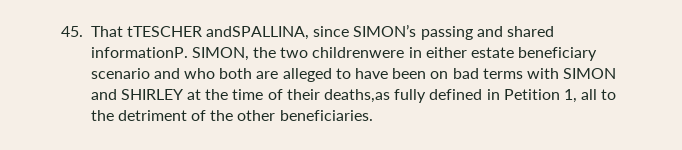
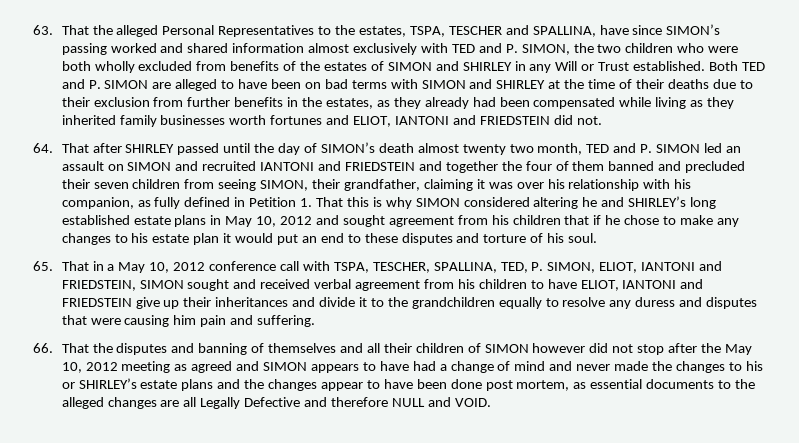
[61,26,310,40] 45. That tTESCHER andSPALLINA, -> [33,25,629,37] 63. That the alleged Personal Representatives to the estates, TSPA, TESCHER and SPALLINA, have
(473, 33) none -> [110,43,157,53] worked
[90,47,598,61] [90,68,253,79] informationP. SIMON, the two childrenwere in either estate beneficiary scenario and who both -> [232,43,739,55] [61,61,765,73] [61,79,149,89] information almost exclusively with TED and P. SIMON, the two children who were both wholly excluded from benefits of the estates of SIMON and SHIRLEY in any Will or Trust established. Both TED and P. SIMON
[324,89,617,103] [90,110,373,121] deaths,as fully defined in Petition 1, all to the detriment of the other beneficiaries. -> [667,79,753,89] [61,97,735,109] [61,115,602,127] [33,142,741,155] [61,161,746,173] [61,179,692,191] [61,196,717,209] [61,215,739,227] [61,233,598,245] [33,261,723,273] [61,279,704,291] [61,297,758,309] [61,315,316,327] [33,343,752,355] [61,361,763,373] [61,378,756,391] [61,397,491,409] deaths due to their exclusion from further benefits in the estates, as they already had been compensated while living as they inherited family businesses worth fortunes and ELIOT, IANTONI and FRIEDSTEIN did not. // 64. That after SHIRLEY passed until the day of SIMON’s death almost twenty two month, TED and P. SIMON led an assault on SIMON and recruited IANTONI and FRIEDSTEIN and together the four of them banned and precluded their seven children from seeing SIMON, their grandfather, claiming it was over his relationship with his companion, as fully defined in Petition 1. That this is why SIMON considered altering he and SHIRLEY’s long established estate plans in May 10, 2012 and sought agreement from his children that if he chose to make any changes to his estate plan it would put an end to these disputes and torture of his soul. // 65. That in a May 10, 2012 conference call with TSPA, TESCHER, SPALLINA, TED, P. SIMON, ELIOT, IANTONI and FRIEDSTEIN, SIMON sought and received verbal agreement from his children to have ELIOT, IANTONI and FRIEDSTEIN give up their inheritances and divide it to the grandchildren equally to resolve any duress and disputes that were causing him pain and suffering. // 66. That the disputes and banning of themselves and all their children of SIMON however did not stop after the May 10, 2012 meeting as agreed and SIMON appears to have had a change of mind and never made the changes to his or SHIRLEY’s estate plans and the changes appear to have been done post mortem, as essential documents to the alleged changes are all Legally Defective and therefore NULL and VOID.

